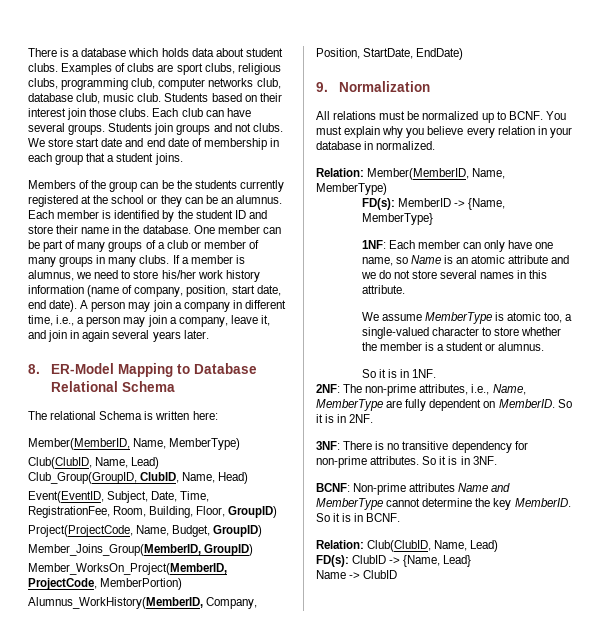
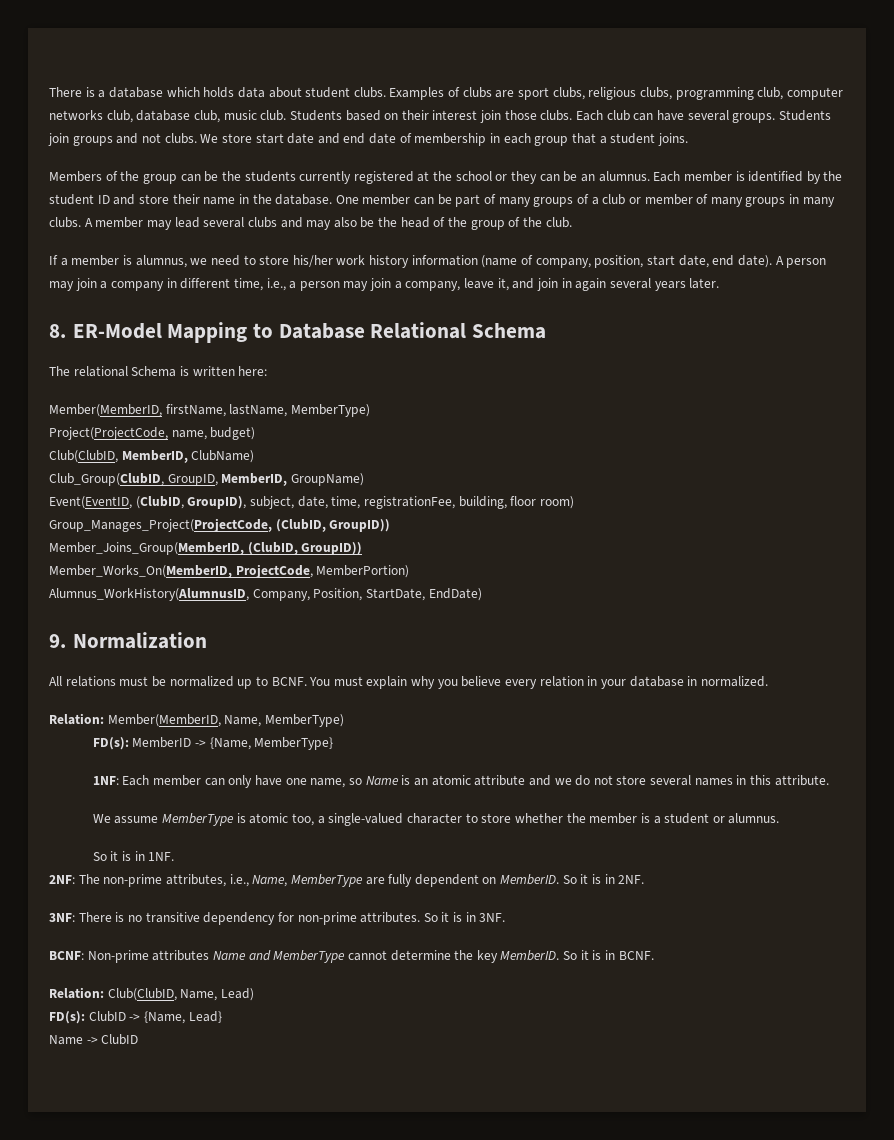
(170, 259) none -> [84,217,572,230] A member may lead several clubs and may also be the head of the group of the club. //
[133,438,241,450] [28,457,160,469] [28,472,249,484] [28,491,210,503] [28,506,278,518] [28,525,263,537] [28,544,254,556] [28,563,227,575] Name, MemberType) // Club(ClubID, Name, Lead) // Club_Group(GroupID, ClubID, Name, Head) // Event(EventID, Subject, Date, Time, RegistrationFee, Room, Building, Floor, GroupID) // Project(ProjectCode, Name, Budget, GroupID) // Member_Joins_Group(MemberID, GroupID) // Member_WorksOn_Project(MemberID, -> [165,404,370,417] [49,427,256,440] [49,450,255,463] [49,473,364,486] [49,496,574,509] [49,518,391,532] [49,542,363,555] [49,565,232,578] firstName, lastName, MemberType) // Project(ProjectCode, name, budget) // Club(ClubID, MemberID, ClubName) // Club_Group(ClubID, GroupID, MemberID, GroupName) // Event(EventID, (ClubID, GroupID), subject, date, time, registrationFee, building, floor room) // Group_Manages_Project(ProjectCode, (ClubID, GroupID)) // Member_Joins_Group(MemberID, (ClubID, GroupID)) // Member_Works_On(MemberID,
[28,597,203,609] Alumnus_WorkHistory(MemberID, -> [49,588,249,601] Alumnus_WorkHistory(AlumnusID,

